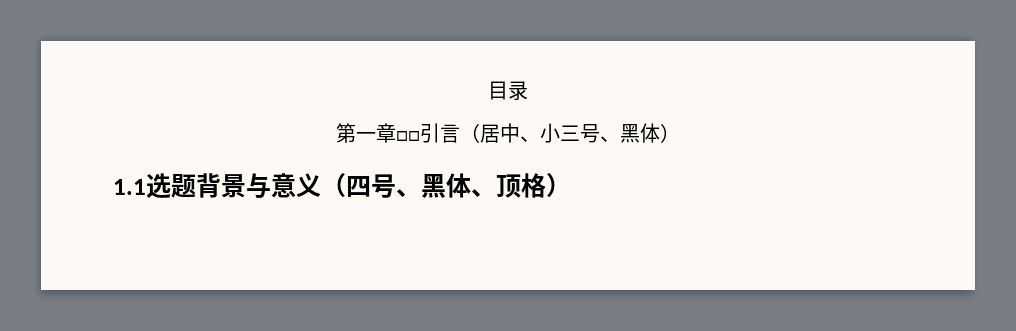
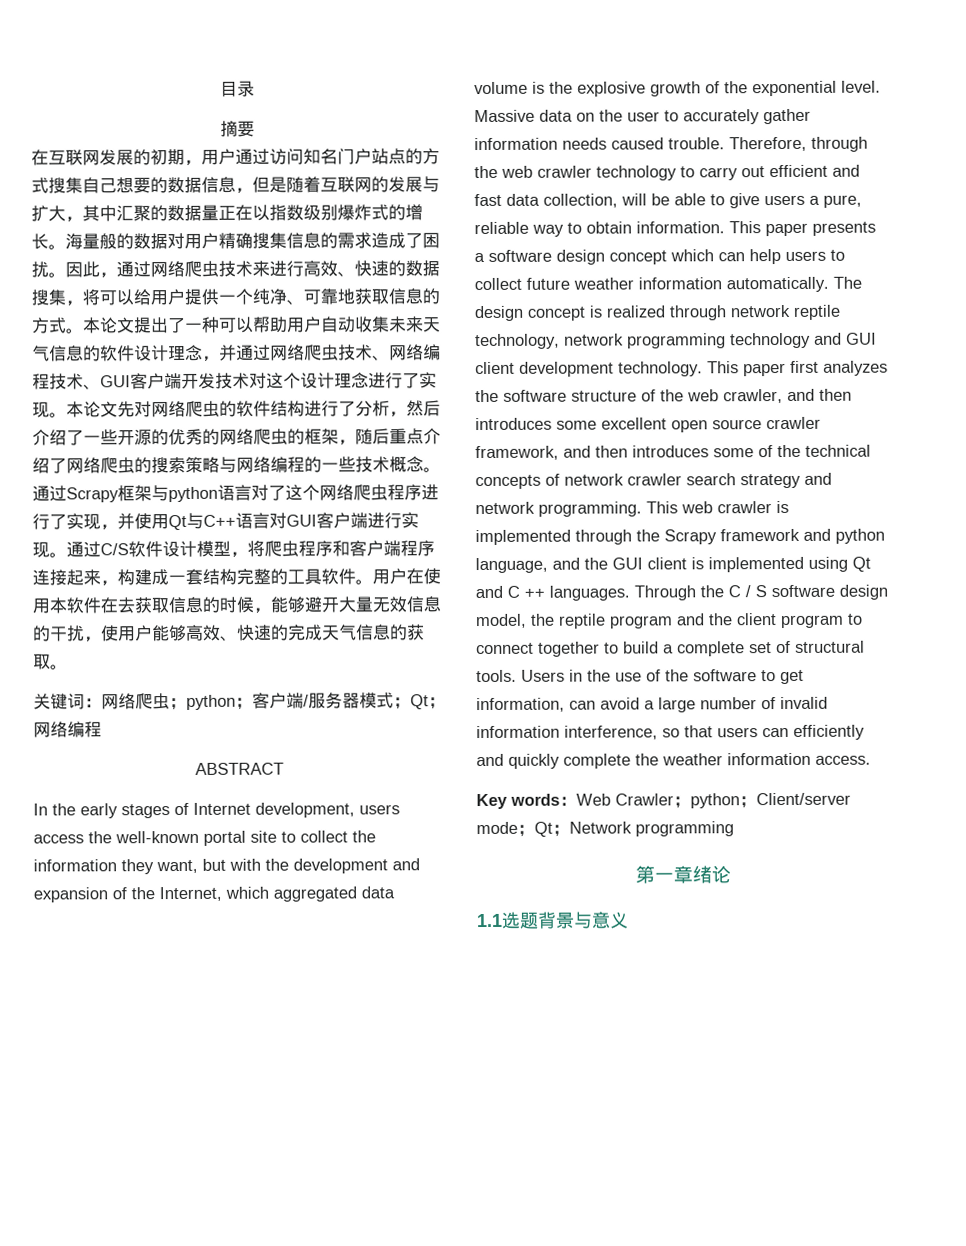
[336,123,680,143] 第一章□□引言（居中、小三号、黑体） -> [220,120,255,137] [31,148,440,166] [31,176,440,194] [31,204,423,223] [31,232,440,250] [31,260,440,279] [31,288,440,307] [31,316,441,334] [32,344,441,362] [32,372,437,390] [32,400,441,418] [32,428,441,446] [32,456,441,474] [32,484,439,503] [32,512,419,531] [32,540,435,558] [32,568,441,587] [32,596,441,614] [33,624,425,643] [33,653,68,670] [33,692,446,711] [33,721,102,738] [195,762,284,775] [33,802,400,819] [33,830,376,846] [33,858,420,875] [33,886,395,903] [474,80,881,97] [474,108,811,125] [474,136,868,152] [474,164,860,181] [474,193,862,209] [474,221,876,237] [474,249,845,265] [474,276,862,293] [474,304,840,322] [475,332,877,350] [475,360,888,377] [475,388,852,404] [475,416,821,433] [475,444,871,461] [475,472,832,490] [475,500,789,517] [475,528,885,546] [475,556,871,574] [475,584,888,601] [475,613,863,629] [476,640,865,657] [476,669,804,685] [476,696,828,713] [476,724,865,740] [476,752,871,769] [476,792,851,810] [476,821,734,837] [634,865,731,884] 摘要 // 在互联网发展的初期，用户通过访问知名门户站点的方式搜集自己想要的数据信息，但是随着互联网的发展与扩大，其中汇聚的数据量正在以指数级别爆炸式的增长。海量般的数据对用户精确搜集信息的需求造成了困扰。因此，通过网络爬虫技术来进行高效、快速的数据搜集，将可以给用户提供一个纯净、可靠地获取信息的方式。本论文提出了一种可以帮助用户自动收集未来天气信息的软件设计理念，并通过网络爬虫技术、网络编程技术、GUI客户端开发技术对这个设计理念进行了实现。本论文先对网络爬虫的软件结构进行了分析，然后介绍了一些开源的优秀的网络爬虫的框架，随后重点介绍了网络爬虫的搜索策略与网络编程的一些技术概念。通过Scrapy框架与python语言对了这个网络爬虫程序进行了实现，并使用Qt与C++语言对GUI客户端进行实现。通过C/S软件设计模型，将爬虫程序和客户端程序连接起来，构建成一套结构完整的工具软件。用户在使用本软件在去获取信息的时候，能够避开大量无效信息的干扰，使用户能够高效、快速的完成天气信息的获取。 // 关键词：网络爬虫；python；客户端/服务器模式；Qt；网络编程 // ABSTRACT // In the early stages of Internet development, users access the well-known portal site to collect the information they want, but with the development and expansion of the Internet, which aggregated data volume is the explosive growth of the exponential level. Massive data on the user to accurately gather information needs caused trouble. Therefore, through the web crawler technology to carry out efficient and fast data collection, will be able to give users a pure, reliable way to obtain information. This paper presents a software design concept which can help users to collect future weather information automatically. The design concept is realized through network reptile technology, network programming technology and GUI client development technology. This paper first analyzes the software structure of the web crawler, and then introduces some excellent open source crawler framework, and then introduces some of the technical concepts of network crawler search strategy and network programming. This web crawler is implemented through the Scrapy framework and python language, and the GUI client is implemented using Qt and C ++ languages. Through the C / S software design model, the reptile program and the client program to connect together to build a complete set of structural tools. Users in the use of the software to get information, can avoid a large number of invalid information interference, so that users can efficiently and quickly complete the weather information access. // Key words：Web Crawler；python；Client/server mode；Qt；Network programming // 第一章绪论
[321,173,571,198] （四号、黑体、顶格） -> (629, 920) none

